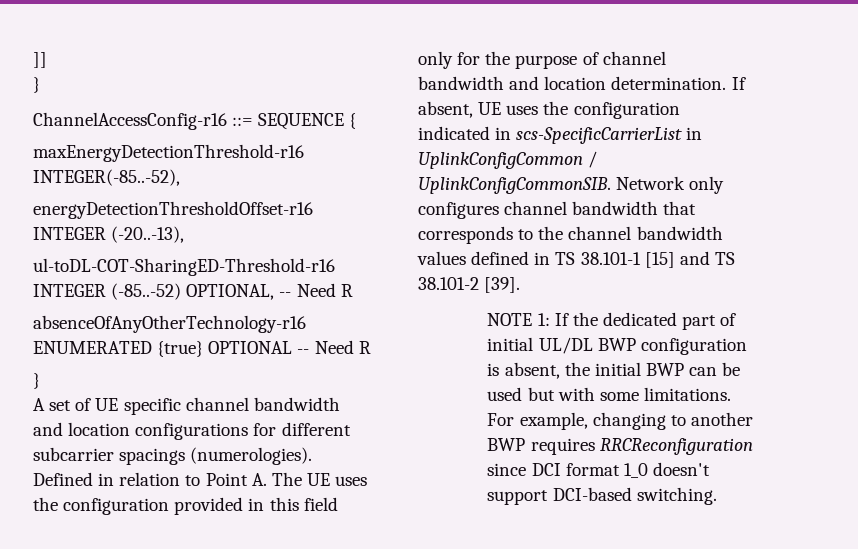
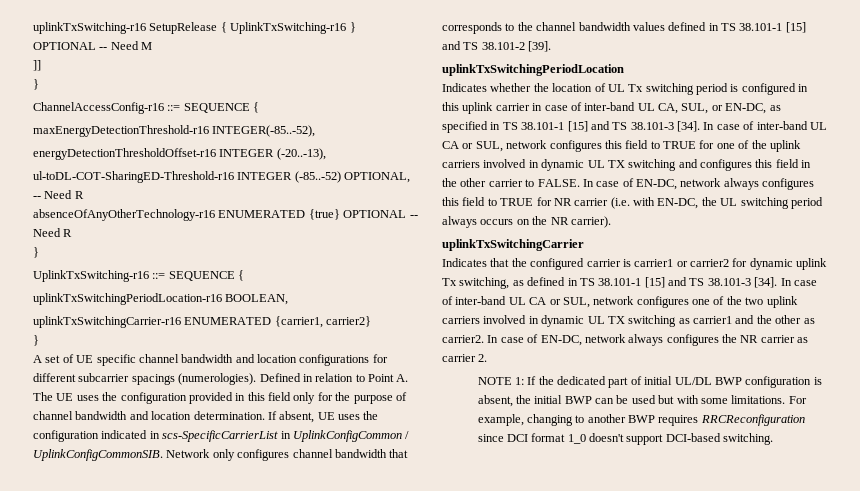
(33, 60) none -> [33,22,356,34] [33,41,153,50] uplinkTxSwitching-r16 SetupRelease { UplinkTxSwitching-r16 } OPTIONAL -- Need M //
(40, 381) none -> [33,270,245,282] [33,293,289,305] [33,316,372,328] [33,335,39,346] // UplinkTxSwitching-r16 ::= SEQUENCE { // uplinkTxSwitchingPeriodLocation-r16 BOOLEAN, // uplinkTxSwitchingCarrier-r16 ENUMERATED {carrier1, carrier2} // }
(521, 285) none -> [442,64,624,76] [442,83,809,95] [442,102,781,114] [442,121,827,133] [442,140,801,152] [442,159,812,171] [442,178,815,190] [442,197,823,209] [442,216,611,228] [442,239,584,251] [442,258,828,270] [442,277,817,289] [442,296,798,308] [442,315,815,327] [442,334,809,346] [442,354,488,362] // uplinkTxSwitchingPeriodLocation // Indicates whether the location of UL Tx switching period is configured in this uplink carrier in case of inter-band UL CA, SUL, or EN-DC, as specified in TS 38.101-1 [15] and TS 38.101-3 [34]. In case of inter-band UL CA or SUL, network configures this field to TRUE for one of the uplink carriers involved in dynamic UL TX switching and configures this field in the other carrier to FALSE. In case of EN-DC, network always configures this field to TRUE for NR carrier (i.e. with EN-DC, the UL switching period always occurs on the NR carrier). // uplinkTxSwitchingCarrier // Indicates that the configured carrier is carrier1 or carrier2 for dynamic uplink Tx switching, as defined in TS 38.101-1 [15] and TS 38.101-3 [34]. In case of inter-band UL CA or SUL, network configures one of the two uplink carriers involved in dynamic UL TX switching as carrier1 and the other as carrier2. In case of EN-DC, network always configures the NR carrier as carrier 2.

